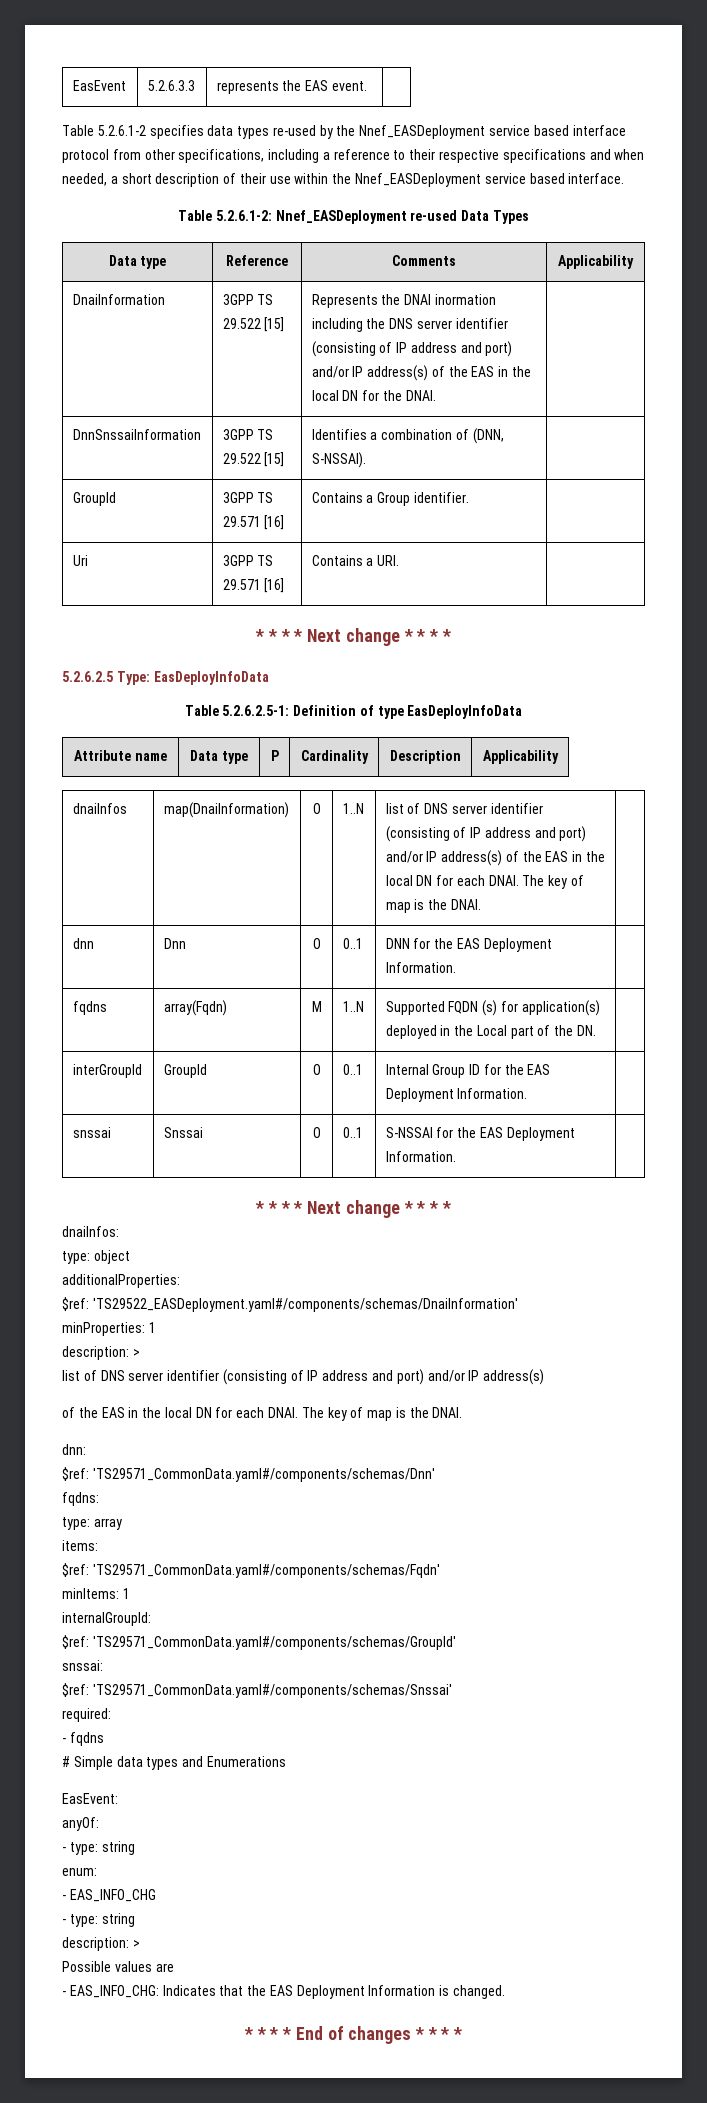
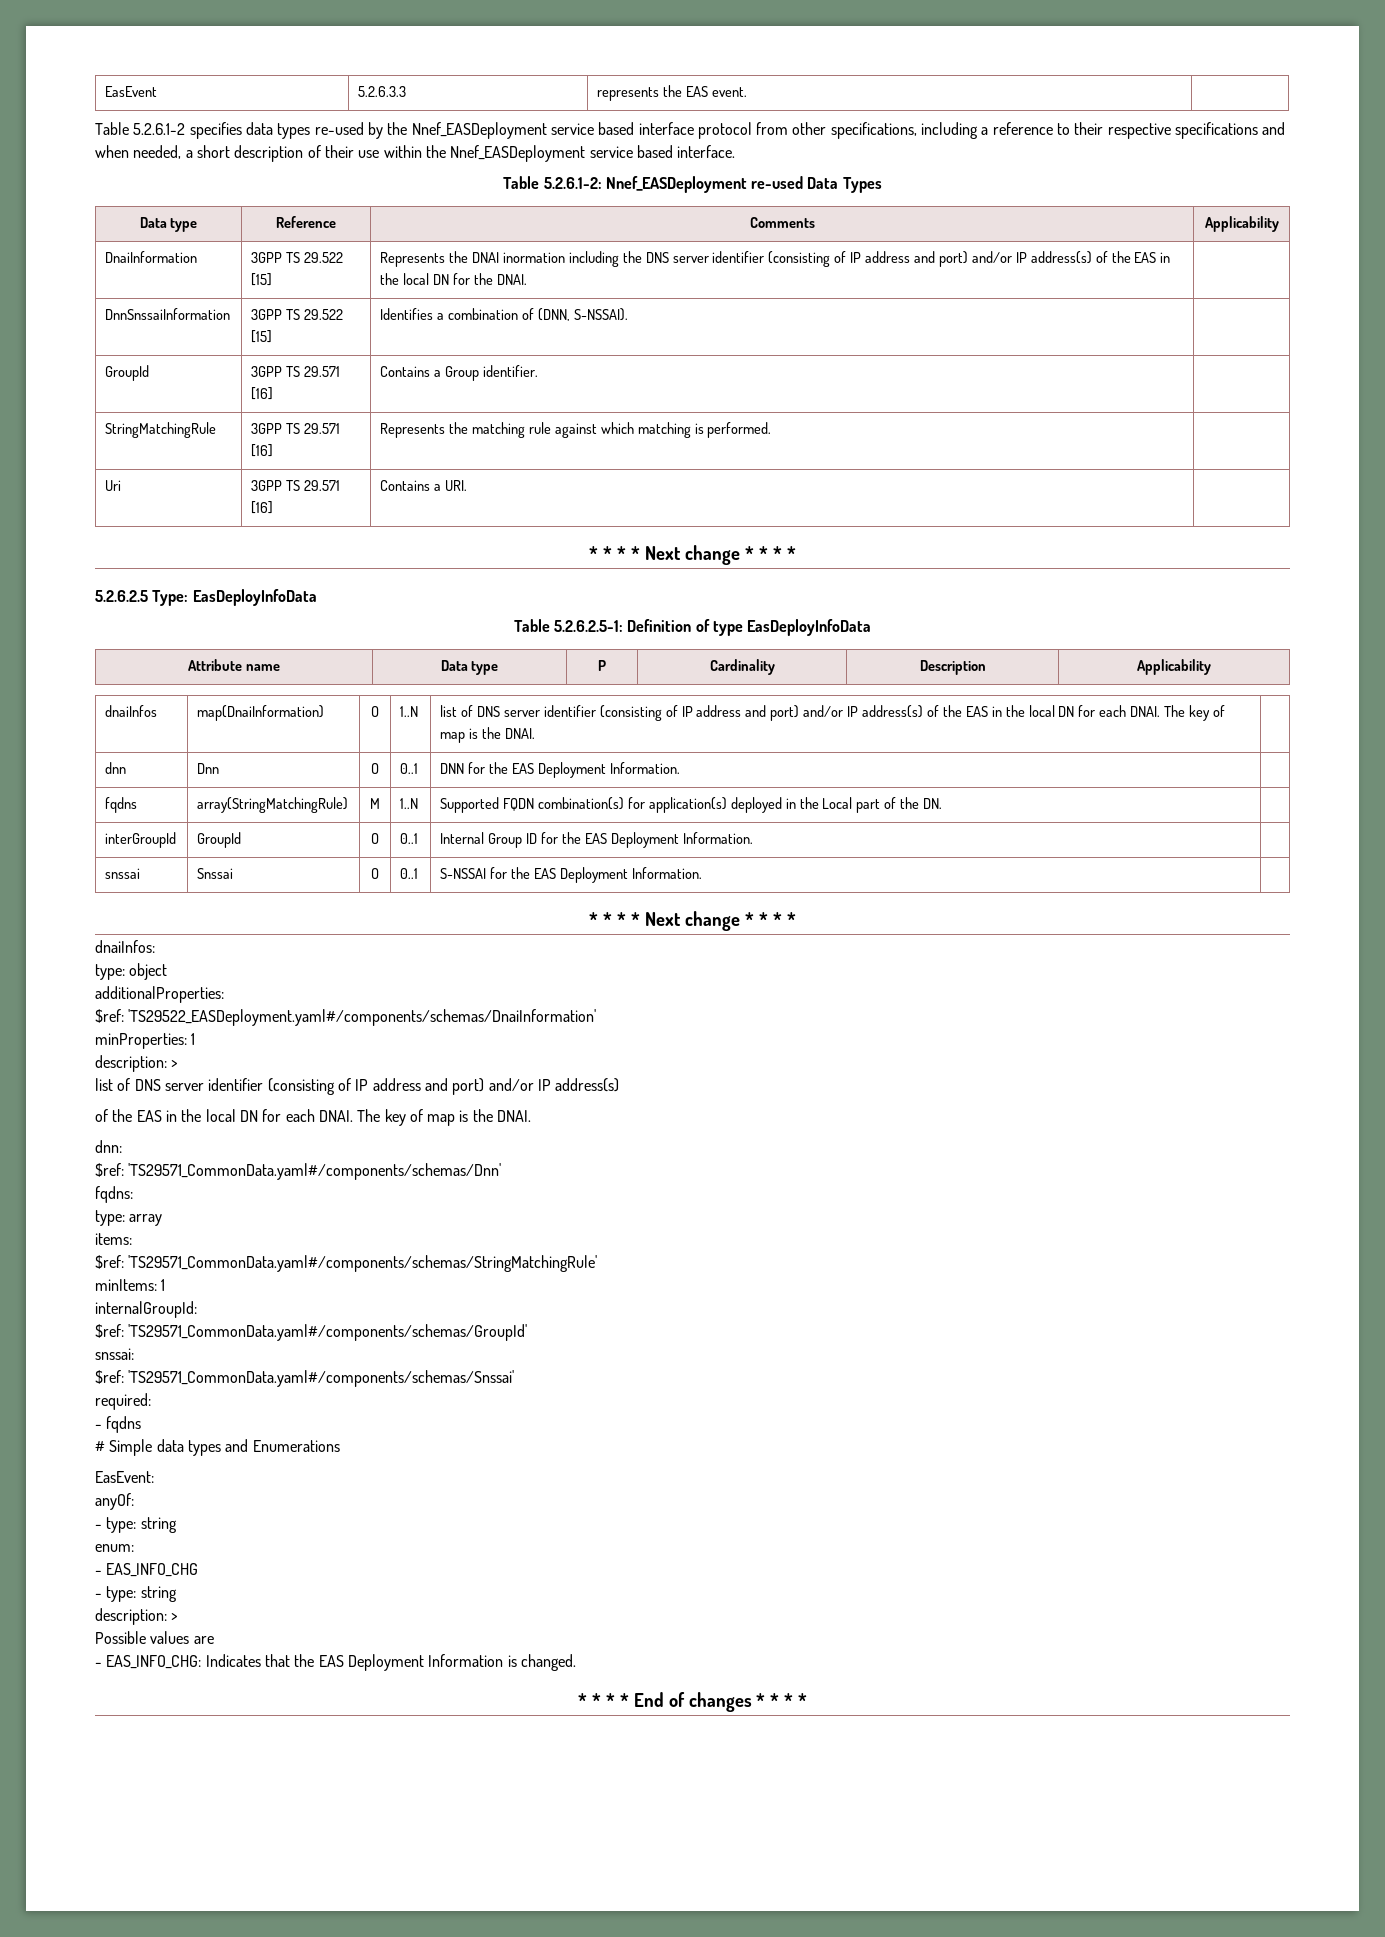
(469, 497) none -> [105,422,217,438] [251,423,340,434] [251,444,274,457] [380,422,772,438] // StringMatchingRule | 3GPP TS 29.571 [16] | Represents the matching rule against which matching is performed. |
[163,1000,227,1016] array(Fqdn) -> [197,797,349,813] array(StringMatchingRule)
[482,1000,498,1016] (s) -> [537,797,624,810] combination(s)
[92,1564,440,1578] 'TS29571_CommonData.yaml#/components/schemas/Fqdn' -> [128,1255,598,1272] 'TS29571_CommonData.yaml#/components/schemas/StringMatchingRule'

